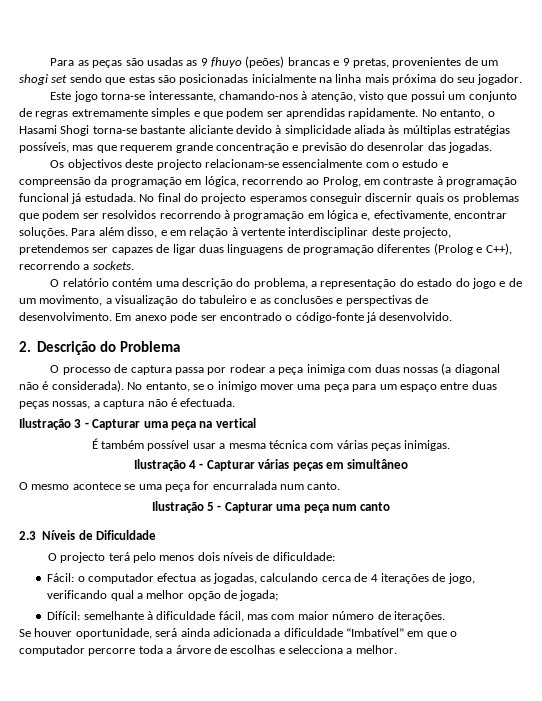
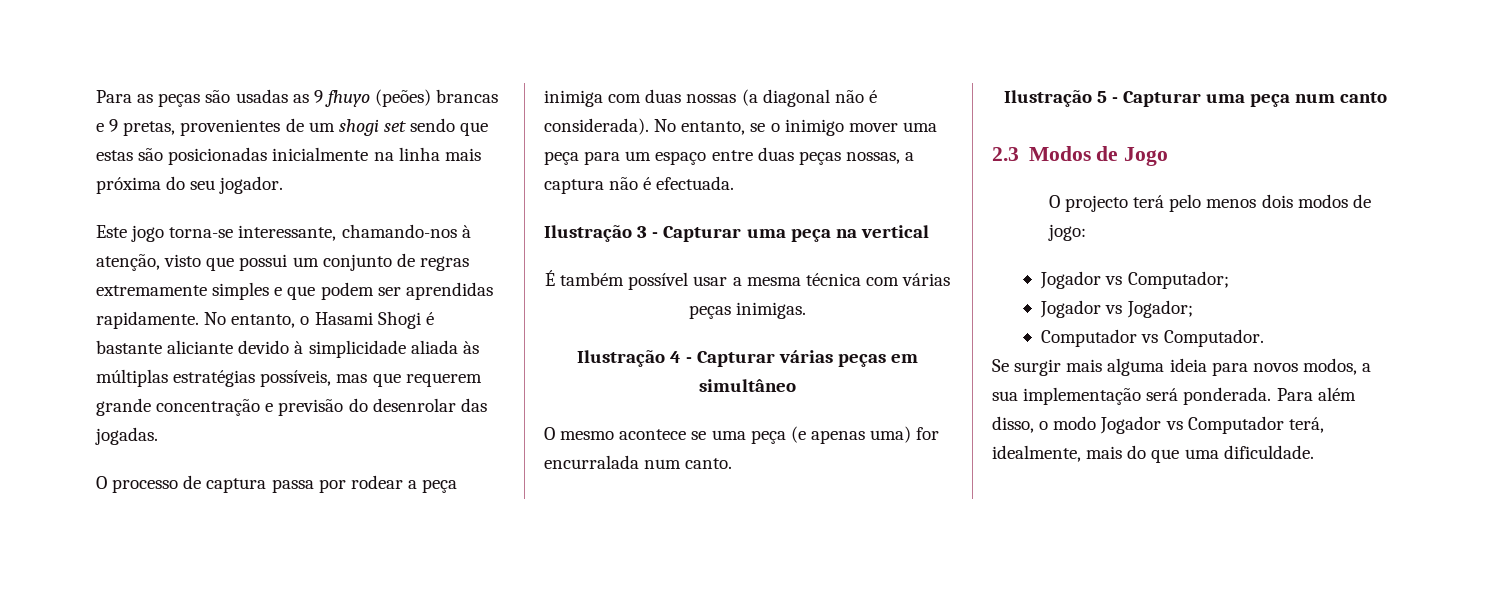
[92,126,137,134] torna-se -> [425,312,434,325] é
[50,159,448,170] [19,176,518,187] [19,193,519,204] [19,210,508,221] [19,227,452,238] [19,243,512,255] [19,261,134,270] [50,278,522,289] [19,295,429,306] [19,312,453,323] [19,341,181,355] // Os objectivos deste projecto relacionam-se essencialmente com o estudo e compreensão da programação em lógica, recorrendo ao Prolog, em contraste à programação funcional já estudada. No final do projecto esperamos conseguir discernir quais os problemas que podem ser resolvidos recorrendo à programação em lógica e, efectivamente, encontrar soluções. Para além disso, e em relação à vertente interdisciplinar deste projecto, pretendemos ser capazes de ligar duas linguagens de programação diferentes (Prolog e C++), recorrendo a sockets. // O relatório contém uma descrição do problema, a representação do estado do jogo e de um movimento, a visualização do tabuleiro e as conclusões e perspectivas de desenvolvimento. Em anexo pode ser encontrado o código-fonte já desenvolvido. // 2. Descrição do Problema -> (158, 436) none
(190, 488) none -> [790,426,912,444] (e apenas uma)
[42,530,157,540] Níveis de Dificuldade -> [1028,146,1169,166] Modos de Jogo
[223,552,335,561] [47,573,475,584] [47,590,279,601] [47,611,445,622] [19,628,458,639] [19,645,397,656] níveis de dificuldade: // Fácil: o computador efectua as jogadas, calculando cerca de 4 iterações de jogo, verificando qual a melhor opção de jogada; // Difícil: semelhante à dificuldade fácil, mas com maior número de iterações. // Se houver oportunidade, será ainda adicionada a dificuldade “Imbatível” em que o computador percorre toda a árvore de escolhas e selecciona a melhor. -> [1297,194,1371,208] [1047,224,1086,241] [1040,271,1229,289] [1040,300,1193,318] [1041,329,1264,347] [992,358,1372,376] [992,387,1356,405] [992,416,1324,434] [992,445,1314,463] modos de jogo: // Jogador vs Computador; // Jogador vs Jogador; // Computador vs Computador. // Se surgir mais alguma ideia para novos modos, a sua implementação será ponderada. Para além disso, o modo Jogador vs Computador terá, idealmente, mais do que uma dificuldade.

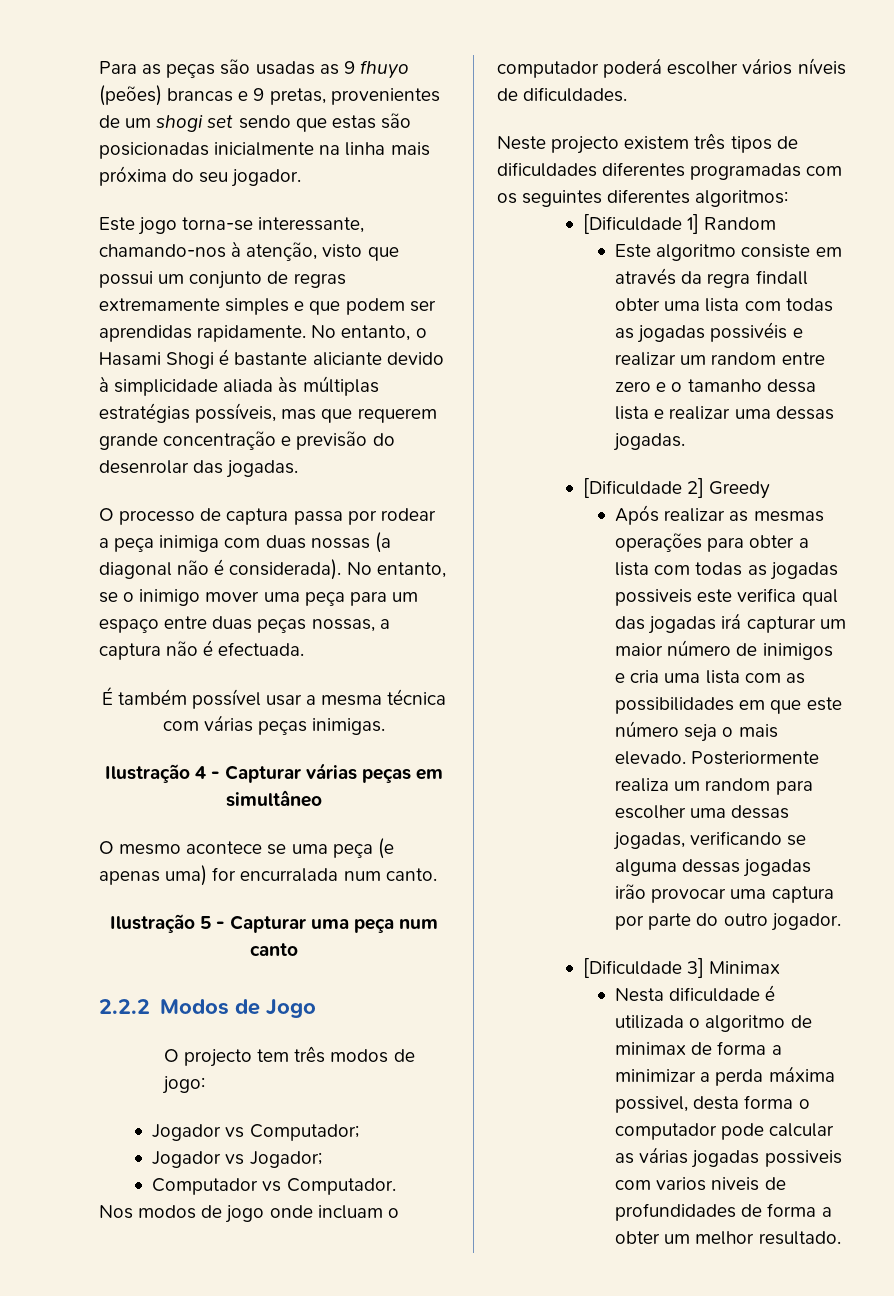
[544,225,929,242] // Ilustração 3 - Capturar uma peça na vertical -> (305, 649) none
[992,147,1019,161] 2.3 -> [99,999,150,1014] 2.2.2
[1133,194,1293,212] terá pelo menos dois -> [257,1046,326,1063] tem três
[992,358,1372,376] [992,387,1356,405] [992,416,1324,434] [992,445,1314,463] Se surgir mais alguma ideia para novos modos, a sua implementação será ponderada. Para além disso, o modo Jogador vs Computador terá, idealmente, mais do que uma dificuldade. -> [99,1205,399,1223] [497,58,846,78] [497,87,628,102] [497,133,798,154] [497,162,843,180] [497,189,789,207] [582,214,777,234] [615,244,842,261] [615,268,808,288] [615,298,833,312] [615,322,803,343] [615,352,825,366] [615,379,816,393] [615,406,834,420] [613,433,686,451] [582,478,771,499] [615,505,824,525] [615,533,809,552] [615,562,838,580] [615,588,838,606] [615,613,846,634] [615,640,833,660] [615,670,805,684] [615,697,842,714] [615,721,778,742] [615,751,820,765] [615,778,813,795] [615,805,790,819] [613,831,807,850] [615,859,812,877] [615,884,834,903] [615,913,841,931] [582,958,781,978] [615,985,776,1002] [615,1015,812,1032] [615,1041,782,1055] [615,1066,835,1086] [615,1095,810,1113] [615,1123,835,1140] [615,1147,842,1168] [615,1177,786,1191] [615,1203,832,1221] [615,1231,841,1245] Nos modos de jogo onde incluam o computador poderá escolher vários níveis de dificuldades. // Neste projecto existem três tipos de dificuldades diferentes programadas com os seguintes diferentes algoritmos: // [Dificuldade 1] Random // Este algoritmo consiste em através da regra findall obter uma lista com todas as jogadas possivéis e realizar um random entre zero e o tamanho dessa lista e realizar uma dessas jogadas. // [Dificuldade 2] Greedy // Após realizar as mesmas operações para obter a lista com todas as jogadas possiveis este verifica qual das jogadas irá capturar um maior número de inimigos e cria uma lista com as possibilidades em que este número seja o mais elevado. Posteriormente realiza um random para escolher uma dessas jogadas, verificando se alguma dessas jogadas irão provocar uma captura por parte do outro jogador. // [Dificuldade 3] Minimax // Nesta dificuldade é utilizada o algoritmo de minimax de forma a minimizar a perda máxima possivel, desta forma o computador pode calcular as várias jogadas possiveis com varios niveis de profundidades de forma a obter um melhor resultado.

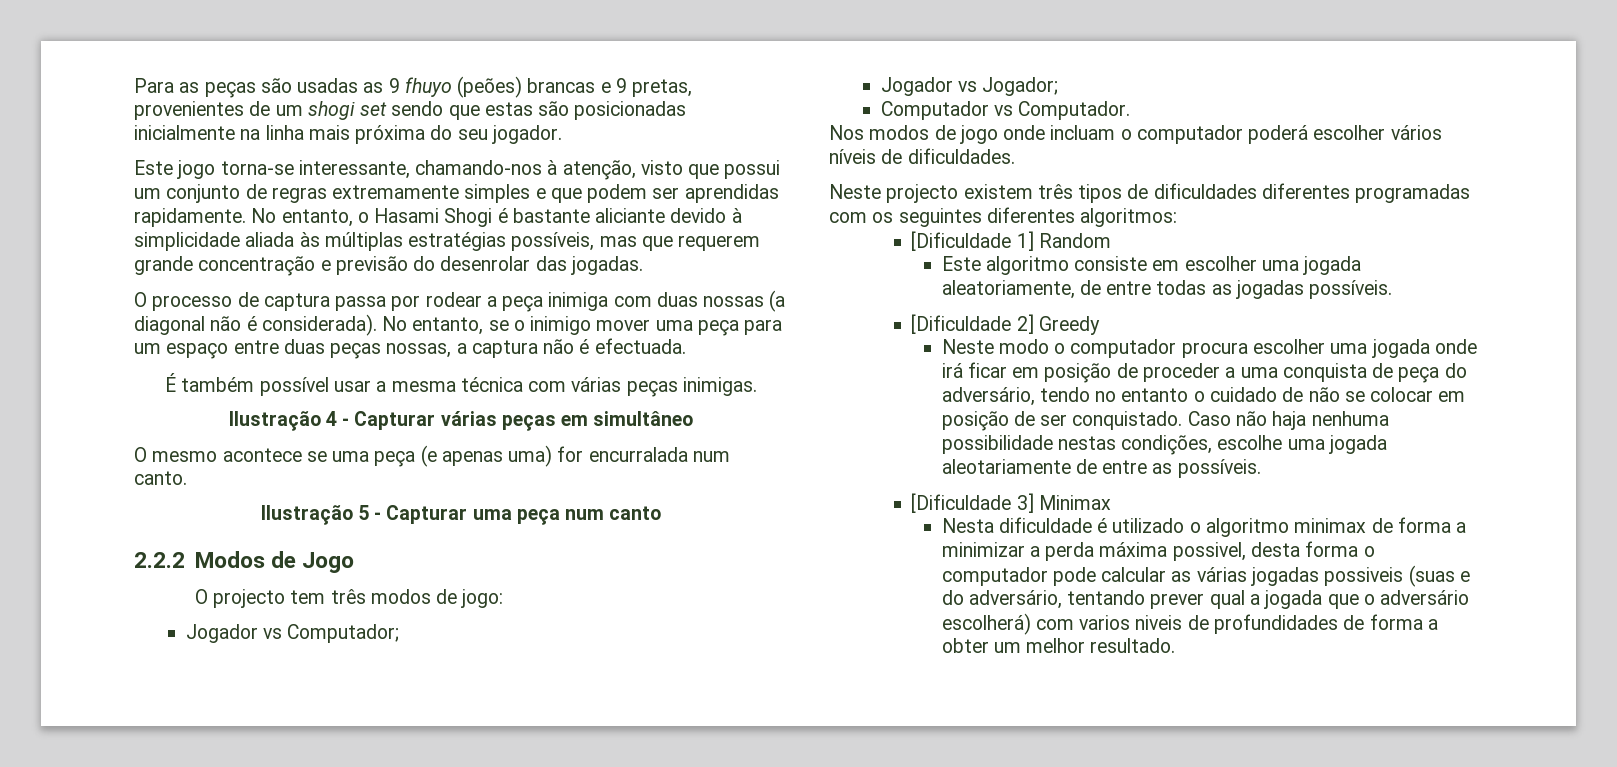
[615,268,808,288] [615,298,833,312] [615,322,803,343] [615,352,825,366] [615,379,816,393] [615,406,834,420] [613,433,686,451] [582,478,771,499] [615,505,824,525] [615,533,809,552] [615,562,838,580] [615,588,838,606] [615,613,846,634] [615,640,833,660] [615,670,805,684] [615,697,842,714] [615,721,778,742] [615,751,820,765] [615,778,813,795] [615,805,790,819] [613,831,807,850] [615,859,812,877] [615,884,834,903] [615,913,841,931] através da regra findall obter uma lista com todas as jogadas possivéis e realizar um random entre zero e o tamanho dessa lista e realizar uma dessas jogadas. // [Dificuldade 2] Greedy // Após realizar as mesmas operações para obter a lista com todas as jogadas possiveis este verifica qual das jogadas irá capturar um maior número de inimigos e cria uma lista com as possibilidades em que este número seja o mais elevado. Posteriormente realiza um random para escolher uma dessas jogadas, verificando se alguma dessas jogadas irão provocar uma captura por parte do outro jogador. -> [1184,256,1362,275] [941,280,1393,299] [911,314,1100,335] [941,339,1477,358] [941,362,1467,383] [941,387,1466,406] [941,411,1389,431] [941,435,1387,455] [941,459,1261,478] escolher uma jogada aleatoriamente, de entre todas as jogadas possíveis. // [Dificuldade 2] Greedy // Neste modo o computador procura escolher uma jogada onde irá ficar em posição de proceder a uma conquista de peça do adversário, tendo no entanto o cuidado de não se colocar em posição de ser conquistado. Caso não haja nenhuma possibilidade nestas condições, escolhe uma jogada aleotariamente de entre as possíveis.
[615,1015,685,1029] utilizada -> [1112,518,1185,533] utilizado
[790,1015,812,1028] de -> (1289, 527) none
(842, 1158) none -> [1408,565,1470,587] [941,590,1470,609] [941,613,1031,635] (suas e do adversário, tentando prever qual a jogada que o adversário escolherá)

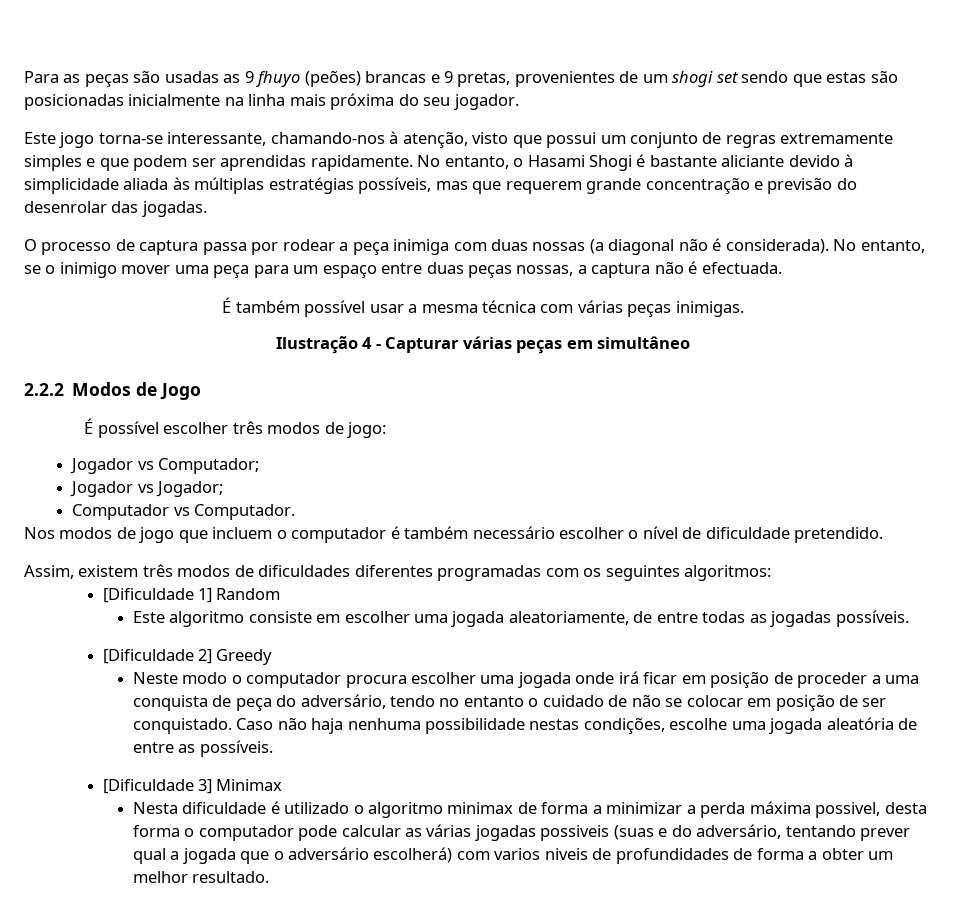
[134,445,730,467] [134,471,187,485] [260,505,662,525] // O mesmo acontece se uma peça (e apenas uma) for encurralada num canto. // Ilustração 5 - Capturar uma peça num canto -> (691, 342) none
[194,589,326,608] O projecto tem -> [84,418,229,438] É possível escolher
[1003,125,1442,144] [829,148,1015,164] [829,184,959,203] onde incluam o computador poderá escolher vários níveis de dificuldades. // Neste projecto -> [178,526,884,543] [24,565,74,579] que incluem o computador é também necessário escolher o nível de dificuldade pretendido. // Assim,
[1078,184,1123,203] tipos -> [177,565,231,577] modos
[986,207,1075,223] diferentes -> (680, 573) none
[941,459,1071,474] aleotariamente -> [826,717,894,730] aleatória

